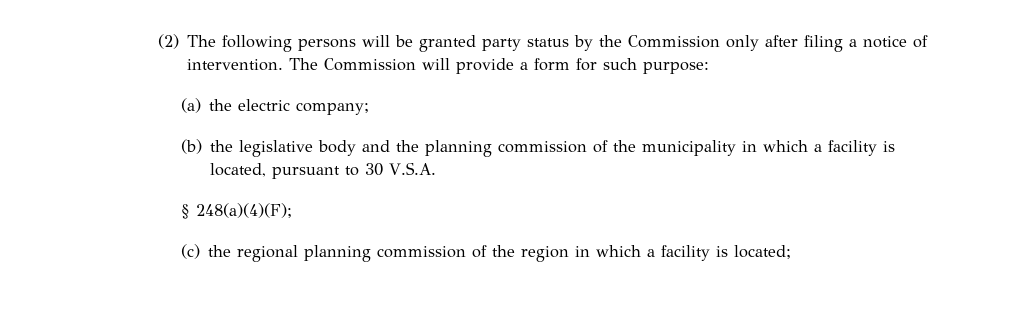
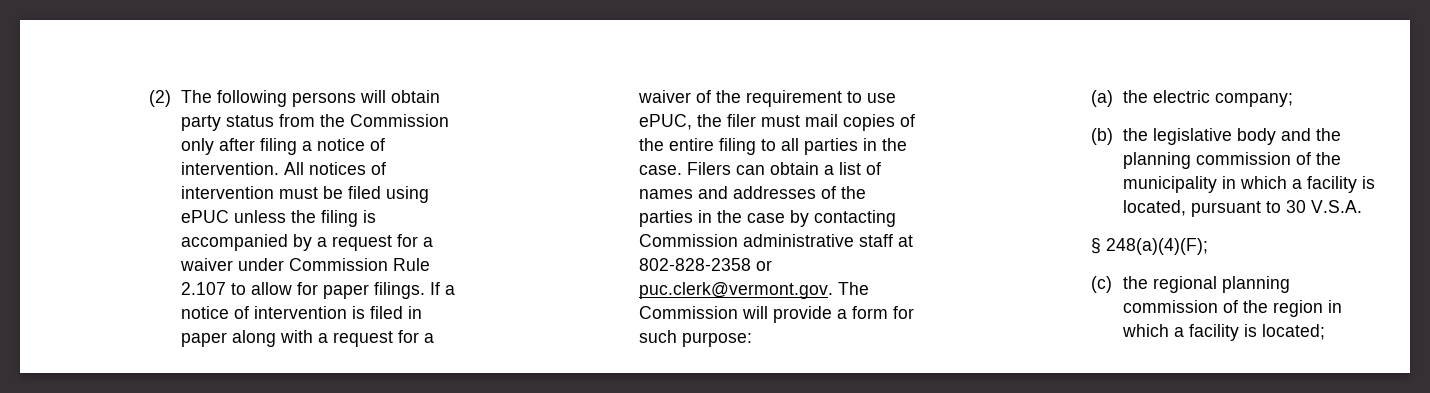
[395,35,477,52] be granted -> [390,90,440,103] obtain
[574,35,594,51] by -> [278,114,315,127] from
(284, 65) none -> [283,162,386,175] [180,186,429,203] [180,210,376,227] [180,234,433,251] [179,258,430,271] [180,282,455,299] [180,306,422,319] [180,330,434,347] [637,90,896,107] [638,114,915,131] [638,138,907,155] [638,162,881,175] [638,186,866,199] [638,210,896,227] [638,234,913,247] [638,258,772,271] [638,282,833,299] All notices of intervention must be filed using ePUC unless the filing is accompanied by a request for a waiver under Commission Rule 2.107 to allow for paper filings. If a notice of intervention is filed in paper along with a request for a waiver of the requirement to use ePUC, the filer must mail copies of the entire filing to all parties in the case. Filers can obtain a list of names and addresses of the parties in the case by contacting Commission administrative staff at 802-828-2358 or puc.clerk@vermont.gov.

